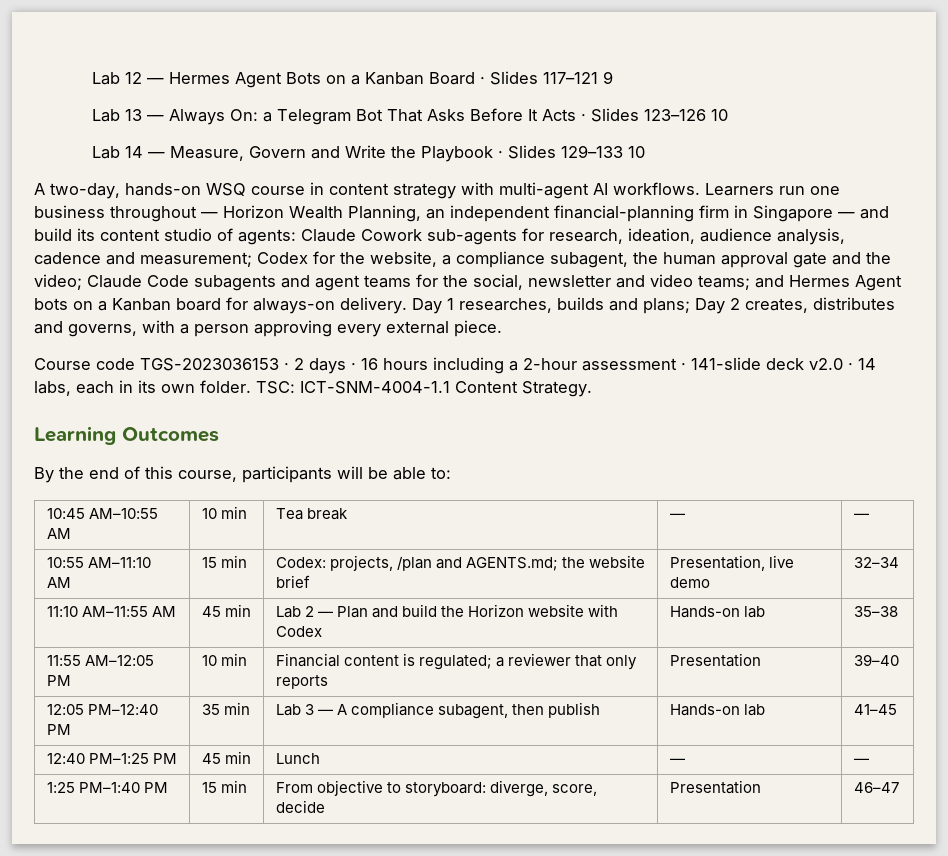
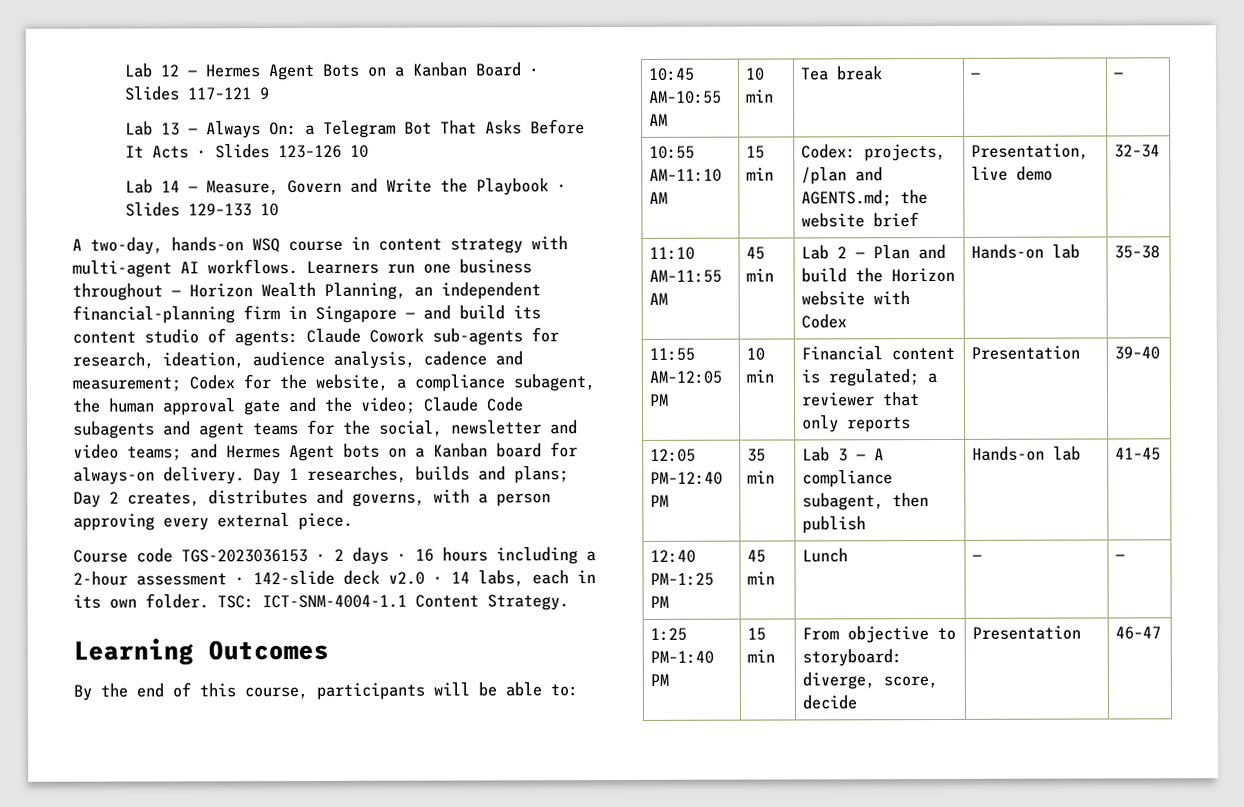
[691,357,761,370] 141-slide -> [253,569,335,586] 142-slide

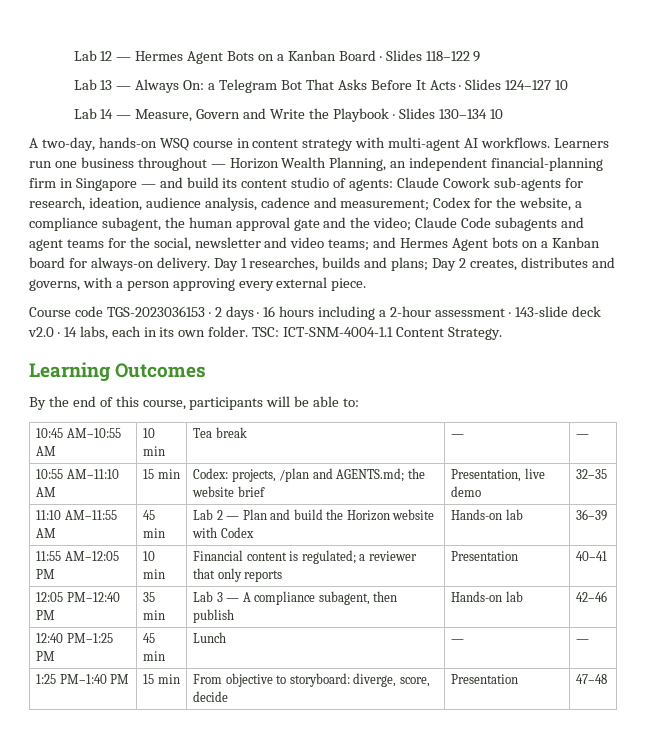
[187,87,252,100] 117–121 -> [425,51,470,61] 118–122
[277,144,342,159] 123–126 -> [505,80,552,90] 124–127
[187,203,252,217] 129–133 -> [438,109,487,119] 130–134
[253,569,335,586] 142-slide -> [514,306,568,317] 143-slide
[1114,144,1161,158] 32–34 -> [576,469,608,479] 32–35
[1114,245,1161,259] 35–38 -> [576,509,608,521] 36–39
[1114,346,1161,360] 39–40 -> [576,551,608,561] 40–41
[1115,447,1162,461] 41–45 -> [576,591,608,602] 42–46
[1115,626,1162,640] 46–47 -> [576,674,608,684] 47–48

